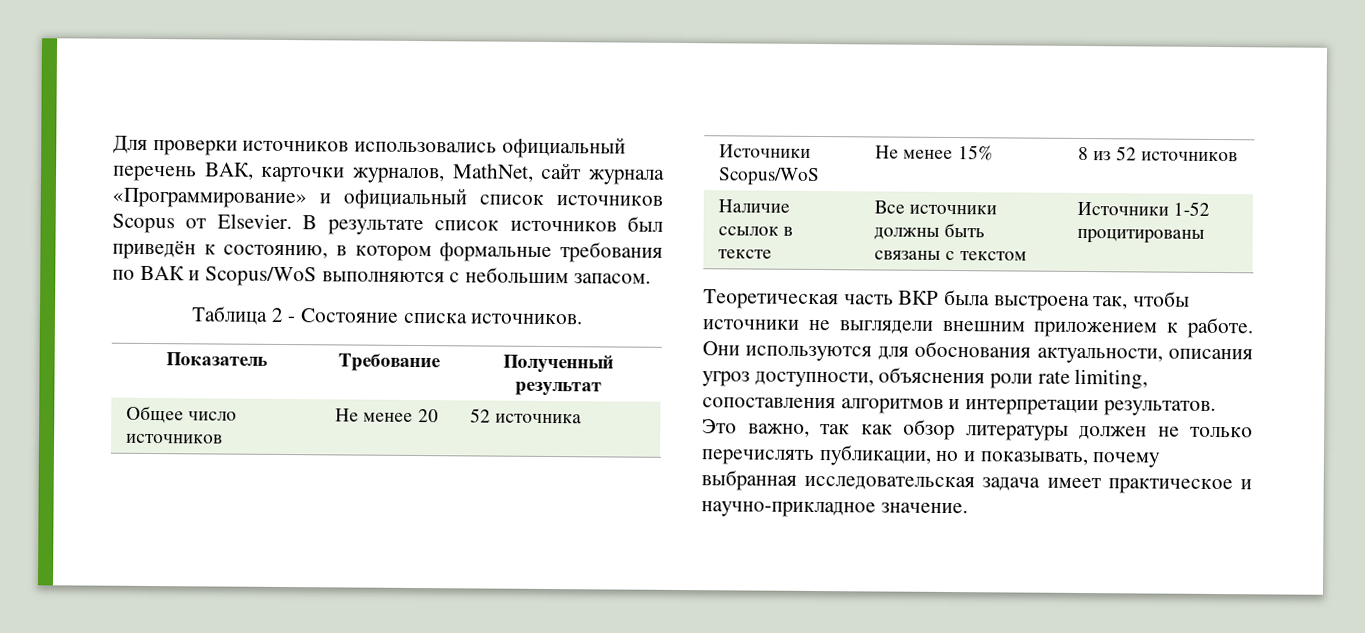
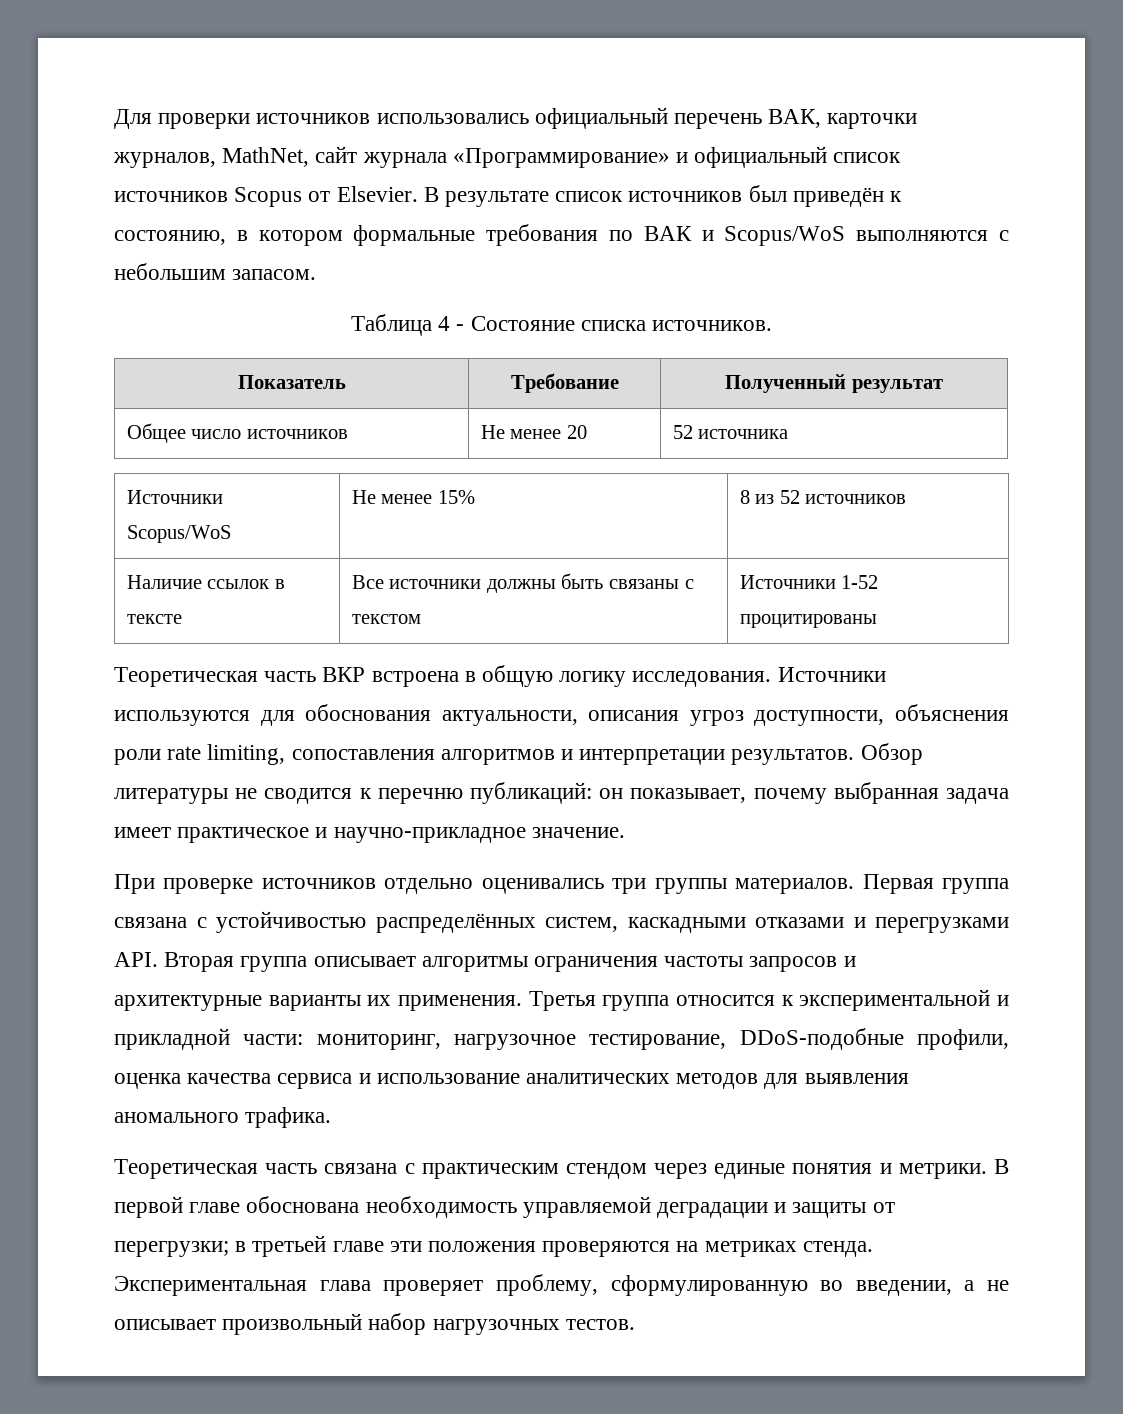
[270,307,284,323] 2 -> [438,316,451,331] 4
[944,289,1191,312] [702,317,1254,339] [702,341,740,356] была выстроена так, чтобы источники не выглядели внешним приложением к работе. Они -> [371,665,886,687] встроена в общую логику исследования. Источники
[702,419,1253,441] [701,445,1088,466] Это важно, так как обзор литературы должен не только перечислять публикации, но и показывать, -> [860,743,923,765] [114,782,747,804] Обзор литературы не сводится к перечню публикаций: он показывает,
[804,475,976,491] исследовательская -> (939, 793) none
(968, 508) none -> [114,874,1009,894] [114,911,1009,933] [114,952,856,972] [114,989,1009,1011] [114,1028,1009,1050] [114,1073,909,1089] [114,1107,332,1128] [114,1159,1009,1179] [114,1196,895,1218] [114,1235,873,1257] [114,1274,1009,1296] [114,1313,635,1335] // При проверке источников отдельно оценивались три группы материалов. Первая группа связана с устойчивостью распределённых систем, каскадными отказами и перегрузками API. Вторая группа описывает алгоритмы ограничения частоты запросов и архитектурные варианты их применения. Третья группа относится к экспериментальной и прикладной части: мониторинг, нагрузочное тестирование, DDoS-подобные профили, оценка качества сервиса и использование аналитических методов для выявления аномального трафика. // Теоретическая часть связана с практическим стендом через единые понятия и метрики. В первой главе обоснована необходимость управляемой деградации и защиты от перегрузки; в третьей главе эти положения проверяются на метриках стенда. Экспериментальная глава проверяет проблему, сформулированную во введении, а не описывает произвольный набор нагрузочных тестов.

